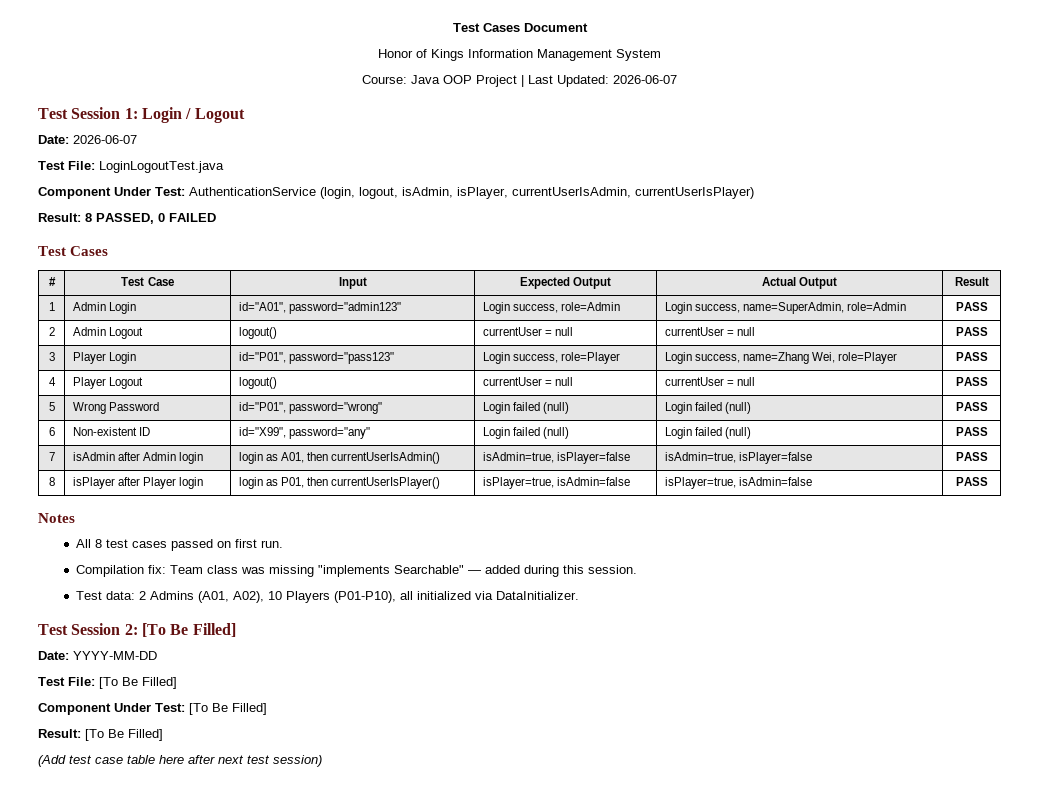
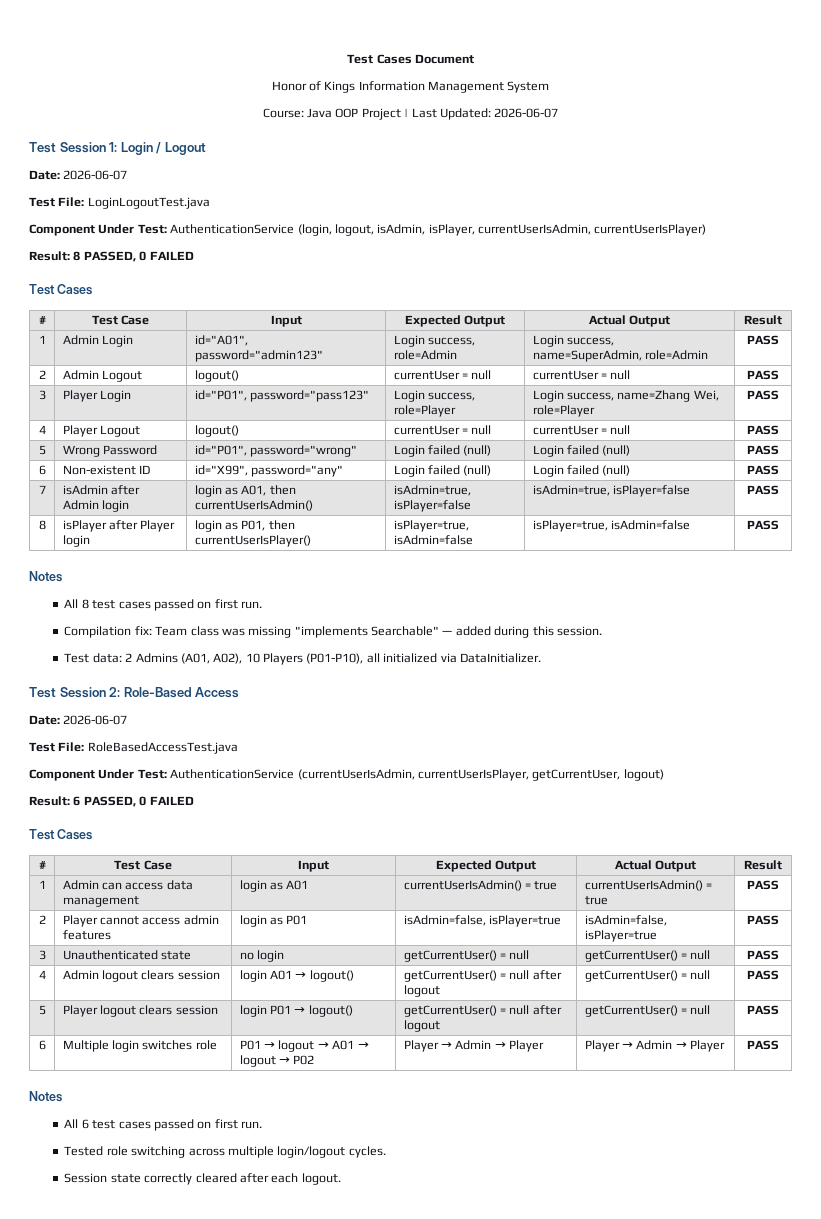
[141,623,236,637] [38,651,157,660] [38,677,177,689] [38,703,267,715] [38,729,163,741] [38,755,322,767] [To Be Filled] // Date: YYYY-MM-DD // Test File: [To Be Filled] // Component Under Test: [To Be Filled] // Result: [To Be Filled] // (Add test case table here after next test session) -> [123,687,240,698] [29,715,128,725] [29,742,238,754] [29,769,664,781] [29,796,194,807] [29,829,93,840] [38,861,46,869] [114,860,172,870] [298,860,329,872] [435,860,537,872] [614,860,697,872] [744,860,782,870] [38,880,46,889] [62,880,193,890] [62,896,139,907] [239,880,309,892] [403,880,558,891] [584,880,713,891] [584,896,608,905] [747,880,779,890] [38,915,46,924] [62,915,219,927] [62,930,111,940] [239,915,308,927] [403,915,562,927] [584,915,667,926] [584,930,657,942] [747,915,779,925] [38,950,46,960] [62,950,192,960] [239,950,285,962] [403,950,530,962] [584,950,711,962] [747,950,779,960] [38,970,46,979] [62,970,220,982] [239,970,354,982] [403,970,562,982] [403,985,440,997] [584,970,711,982] [747,970,779,980] [38,1005,46,1015] [62,1005,218,1017] [239,1005,353,1017] [403,1005,562,1017] [403,1020,440,1032] [584,1005,711,1017] [747,1005,779,1015] [38,1040,46,1050] [62,1040,217,1052] [239,1040,369,1052] [239,1055,315,1067] [403,1040,545,1052] [584,1040,726,1052] [747,1040,779,1050] [29,1091,62,1102] [64,1119,263,1131] [64,1146,386,1158] [64,1173,341,1185] Role-Based Access // Date: 2026-06-07 // Test File: RoleBasedAccessTest.java // Component Under Test: AuthenticationService (currentUserIsAdmin, currentUserIsPlayer, getCurrentUser, logout) // Result: 6 PASSED, 0 FAILED // Test Cases // # | Test Case | Input | Expected Output | Actual Output | Result // 1 | Admin can access data management | login as A01 | currentUserIsAdmin() = true | currentUserIsAdmin() = true | PASS // 2 | Player cannot access admin features | login as P01 | isAdmin=false, isPlayer=true | isAdmin=false, isPlayer=true | PASS // 3 | Unauthenticated state | no login | getCurrentUser() = null | getCurrentUser() = null | PASS // 4 | Admin logout clears session | login A01 → logout() | getCurrentUser() = null after logout | getCurrentUser() = null | PASS // 5 | Player logout clears session | login P01 → logout() | getCurrentUser() = null after logout | getCurrentUser() = null | PASS // 6 | Multiple login switches role | P01 → logout → A01 → logout → P02 | Player → Admin → Player | Player → Admin → Player | PASS // Notes // All 6 test cases passed on first run. // Tested role switching across multiple login/logout cycles. // Session state correctly cleared after each logout.

